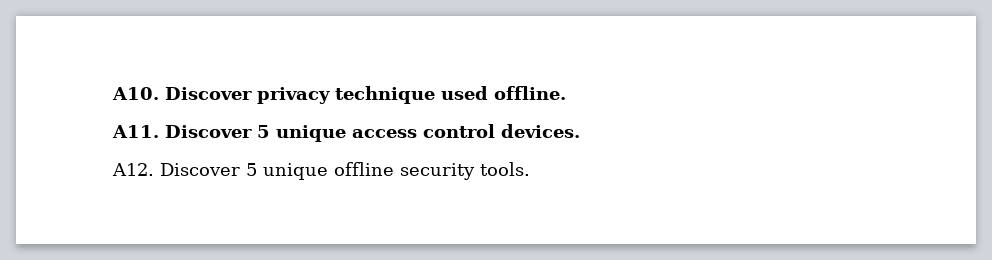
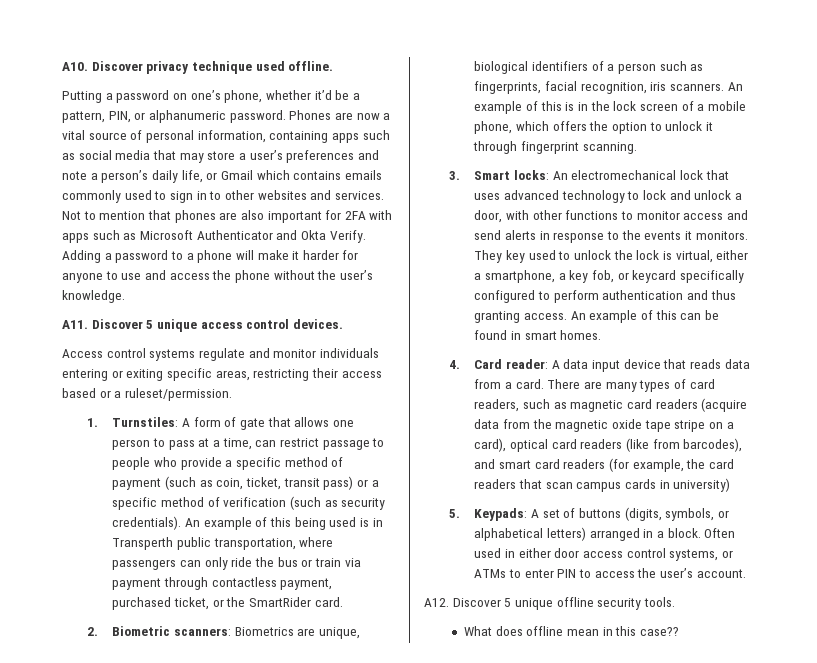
(566, 93) none -> [62,90,360,103] [62,110,391,123] [62,130,390,143] [62,150,379,163] [62,170,382,183] [62,190,384,203] [62,210,393,223] [62,230,366,243] [62,250,359,263] [62,270,373,283] [62,290,125,303] // Putting a password on one’s phone, whether it’d be a pattern, PIN, or alphanumeric password. Phones are now a vital source of personal information, containing apps such as social media that may store a user’s preferences and note a person’s daily life, or Gmail which contains emails commonly used to sign in to other websites and services. Not to mention that phones are also important for 2FA with apps such as Microsoft Authenticator and Okta Verify. Adding a password to a phone will make it harder for anyone to use and access the phone without the user’s knowledge.
(580, 131) none -> [62,348,379,361] [62,368,382,381] [62,388,232,401] [87,417,354,430] [112,438,385,450] [112,457,344,470] [112,476,379,490] [112,496,386,510] [112,516,383,530] [112,537,334,550] [112,557,361,570] [112,577,333,590] [112,597,343,610] [87,626,361,639] [474,61,704,74] [474,81,743,94] [474,101,746,114] [474,121,713,134] [473,141,637,154] [449,170,729,180] [474,190,742,203] [474,210,748,223] [474,230,748,243] [474,250,749,263] [474,270,744,283] [474,290,736,303] [474,310,719,323] [474,330,602,340] [449,359,750,372] [474,379,715,392] [474,398,748,412] [474,419,734,432] [474,438,743,452] [474,458,734,472] [474,478,731,492] [449,507,729,521] [474,527,736,541] [474,548,733,561] [474,568,746,578] // Access control systems regulate and monitor individuals entering or exiting specific areas, restricting their access based or a ruleset/permission. // 1. Turnstiles: A form of gate that allows one person to pass at a time, can restrict passage to people who provide a specific method of payment (such as coin, ticket, transit pass) or a specific method of verification (such as security credentials). An example of this being used is in Transperth public transportation, where passengers can only ride the bus or train via payment through contactless payment, purchased ticket, or the SmartRider card. // 2. Biometric scanners: Biometrics are unique, biological identifiers of a person such as fingerprints, facial recognition, iris scanners. An example of this is in the lock screen of a mobile phone, which offers the option to unlock it through fingerprint scanning. // 3. Smart locks: An electromechanical lock that uses advanced technology to lock and unlock a door, with other functions to monitor access and send alerts in response to the events it monitors. They key used to unlock the lock is virtual, either a smartphone, a key fob, or keycard specifically configured to perform authentication and thus granting access. An example of this can be found in smart homes. // 4. Card reader: A data input device that reads data from a card. There are many types of card readers, such as magnetic card readers (acquire data from the magnetic oxide tape stripe on a card), optical card readers (like from barcodes), and smart card readers (for example, the card readers that scan campus cards in university) // 5. Keypads: A set of buttons (digits, symbols, or alphabetical letters) arranged in a block. Often used in either door access control systems, or ATMs to enter PIN to access the user’s account.
(530, 169) none -> [464,626,679,636] // What does offline mean in this case??

